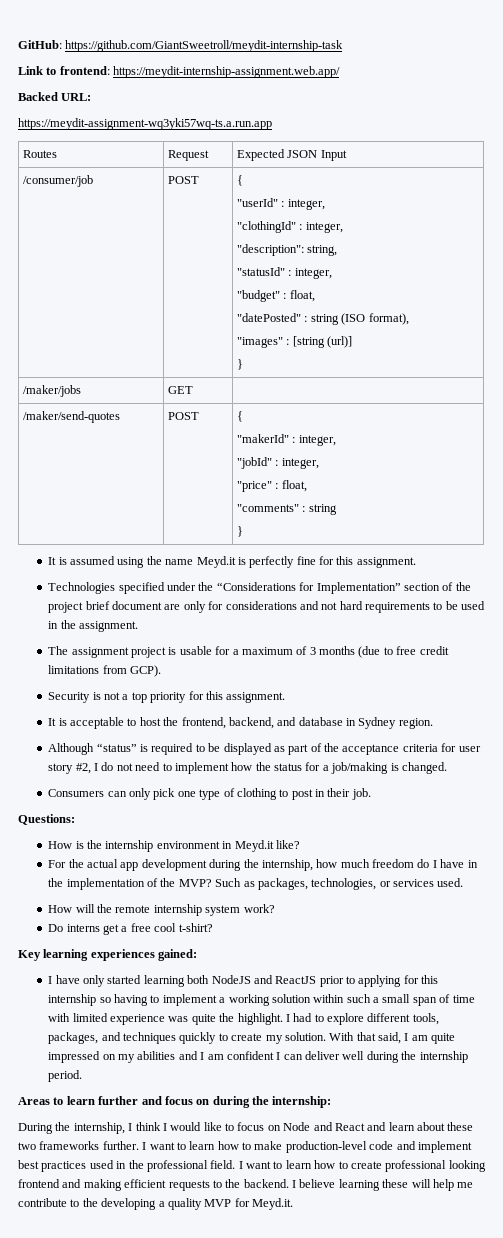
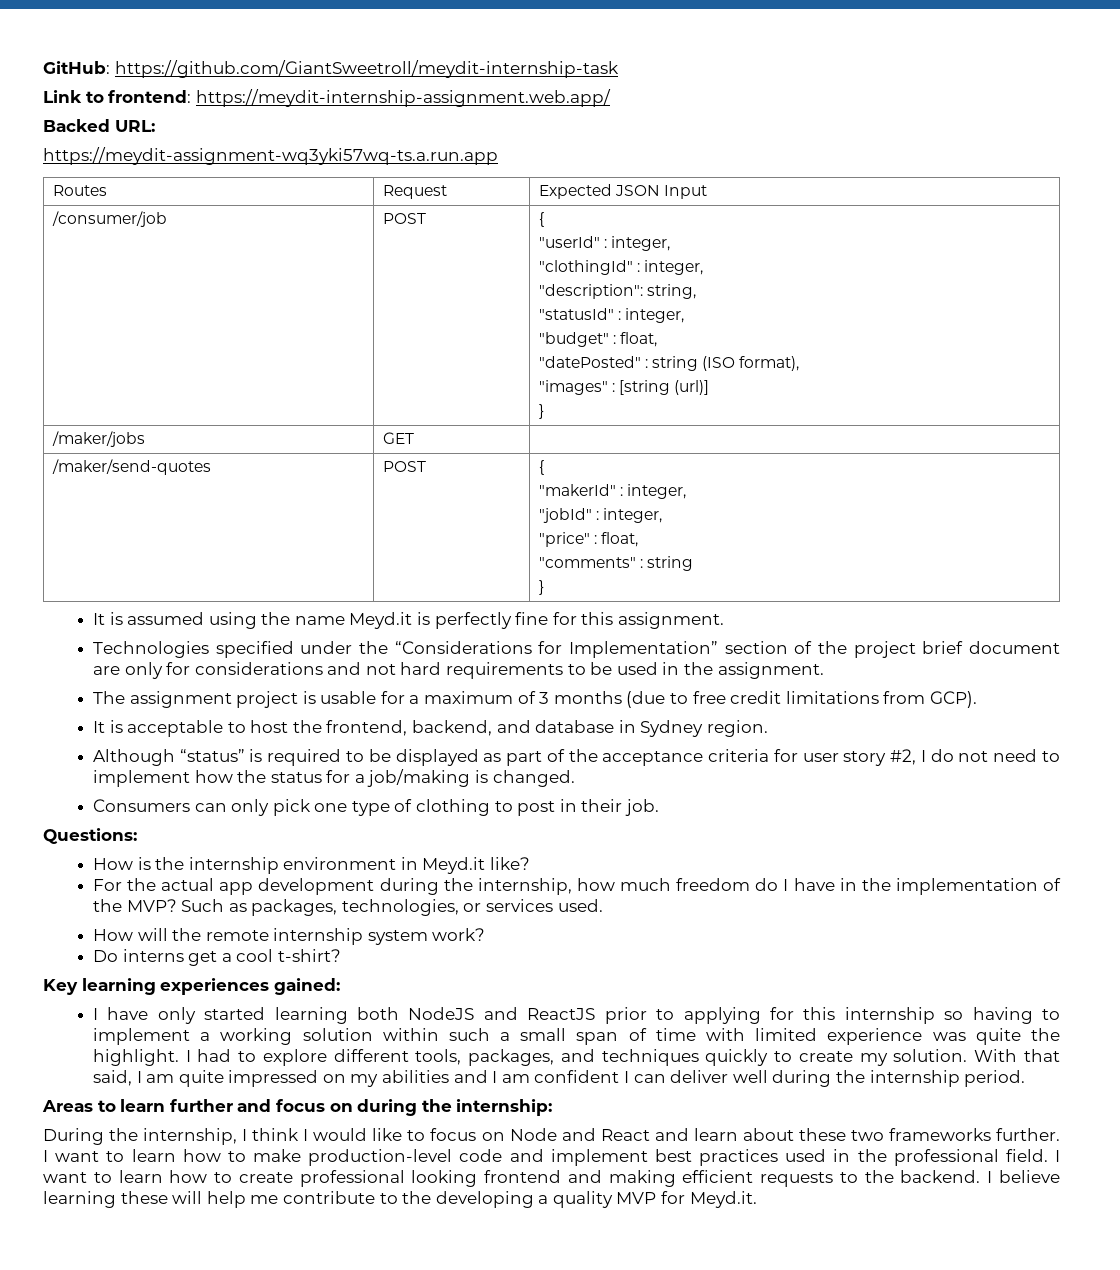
[48,691,286,703] // Security is not a top priority for this assignment. -> (977, 699) none
[130,923,151,932] free -> (232, 957) none

